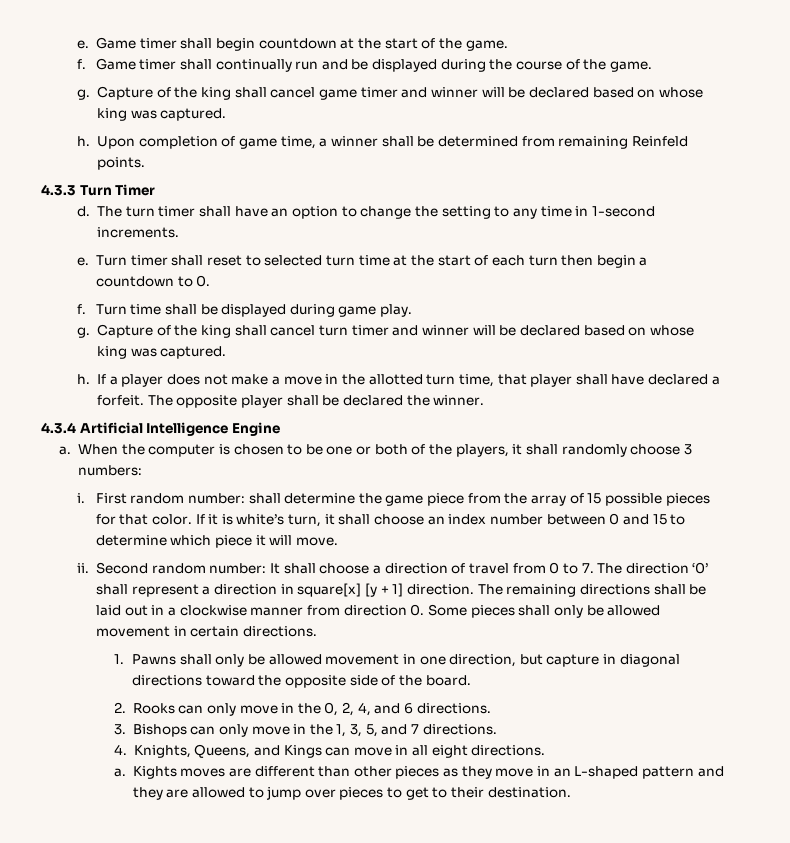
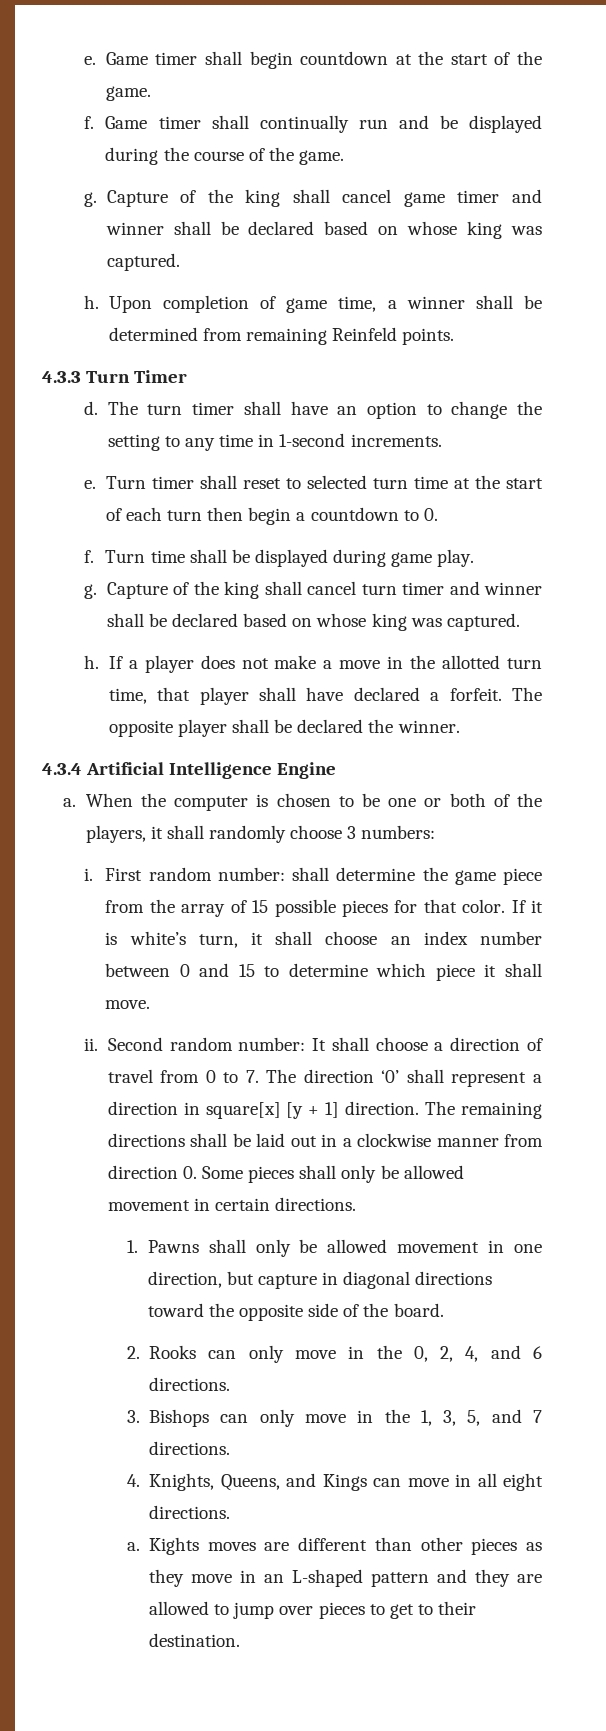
[481,87,505,97] will -> [173,221,211,235] shall
[472,325,496,335] will -> [106,613,144,627] shall
[269,535,293,545] will -> [505,963,542,977] shall

